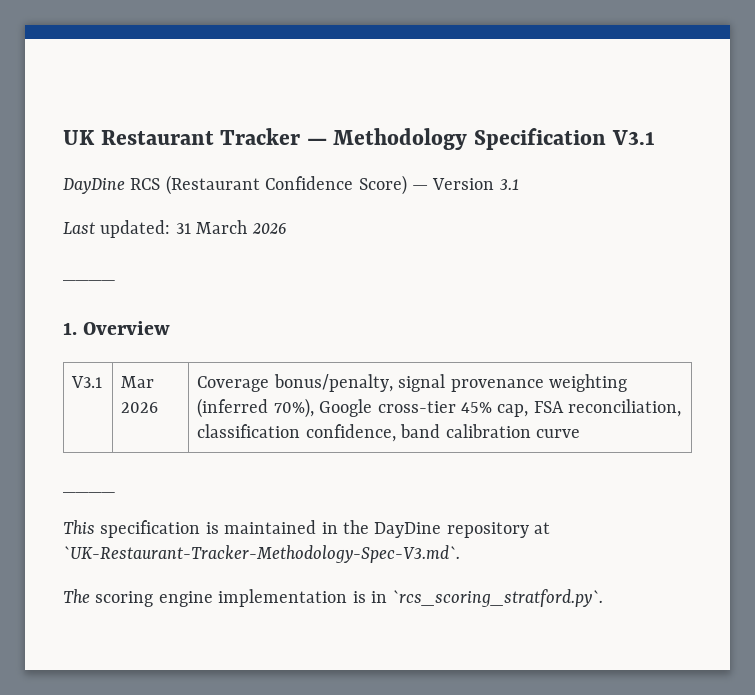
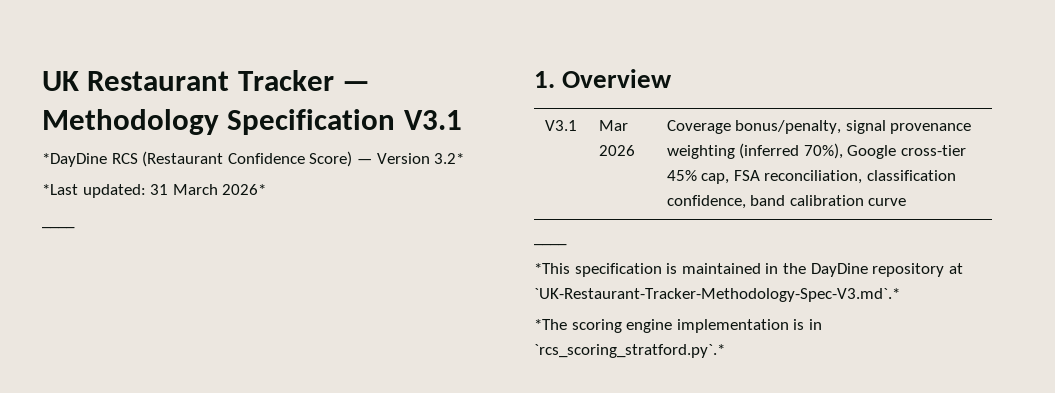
[63,178,125,194] DayDine -> [42,153,107,167] *DayDine
[499,179,519,190] [63,222,95,234] 3.1 // Last -> [434,153,465,164] [42,184,78,195] 3.2* // *Last
[251,223,287,234] 2026 -> [222,184,267,195] 2026*
[63,520,95,534] This -> [534,263,570,274] *This
[63,545,460,563] [63,589,90,603] `UK-Restaurant-Tracker-Methodology-Spec-V3.md`. // The -> [534,288,900,302] [534,319,567,330] `UK-Restaurant-Tracker-Methodology-Spec-V3.md`.* // *The
[392,589,604,607] `rcs_scoring_stratford.py`. -> [534,344,725,358] `rcs_scoring_stratford.py`.*

